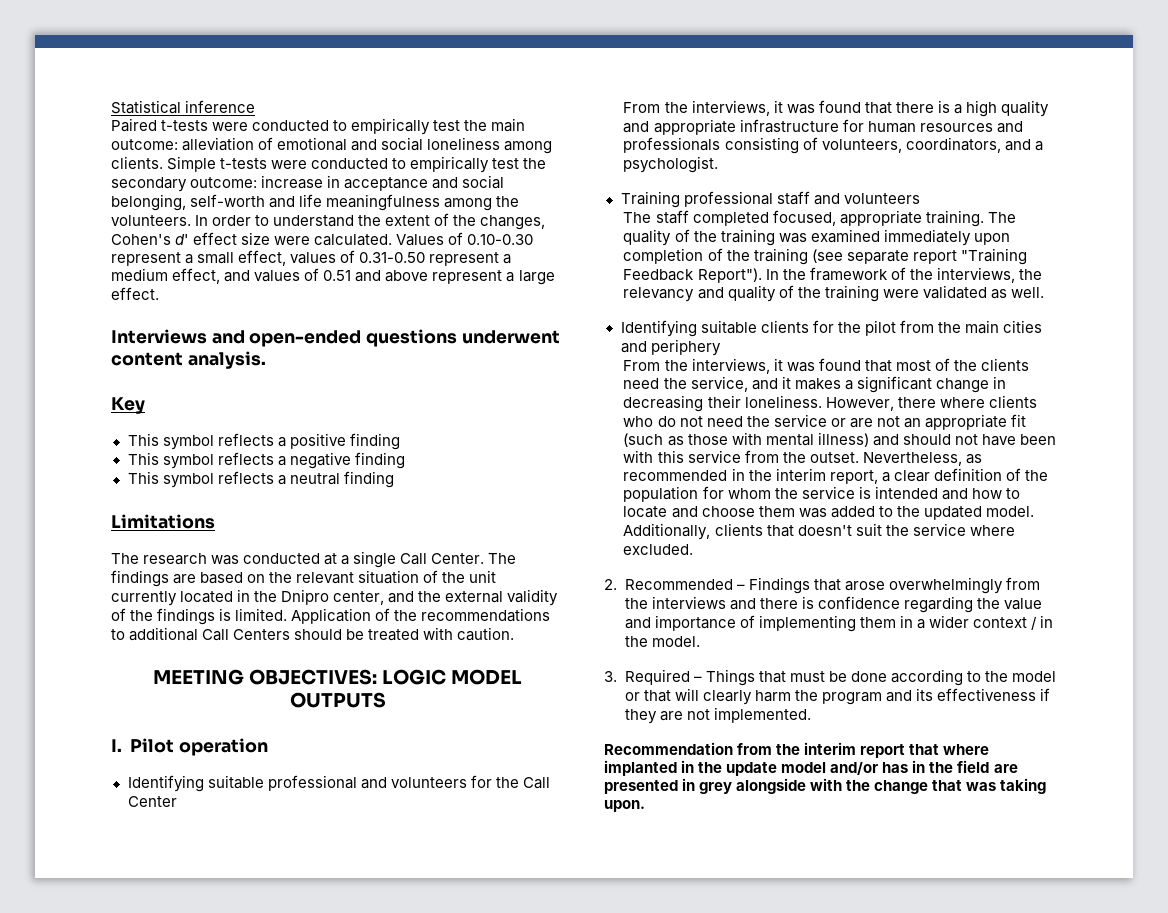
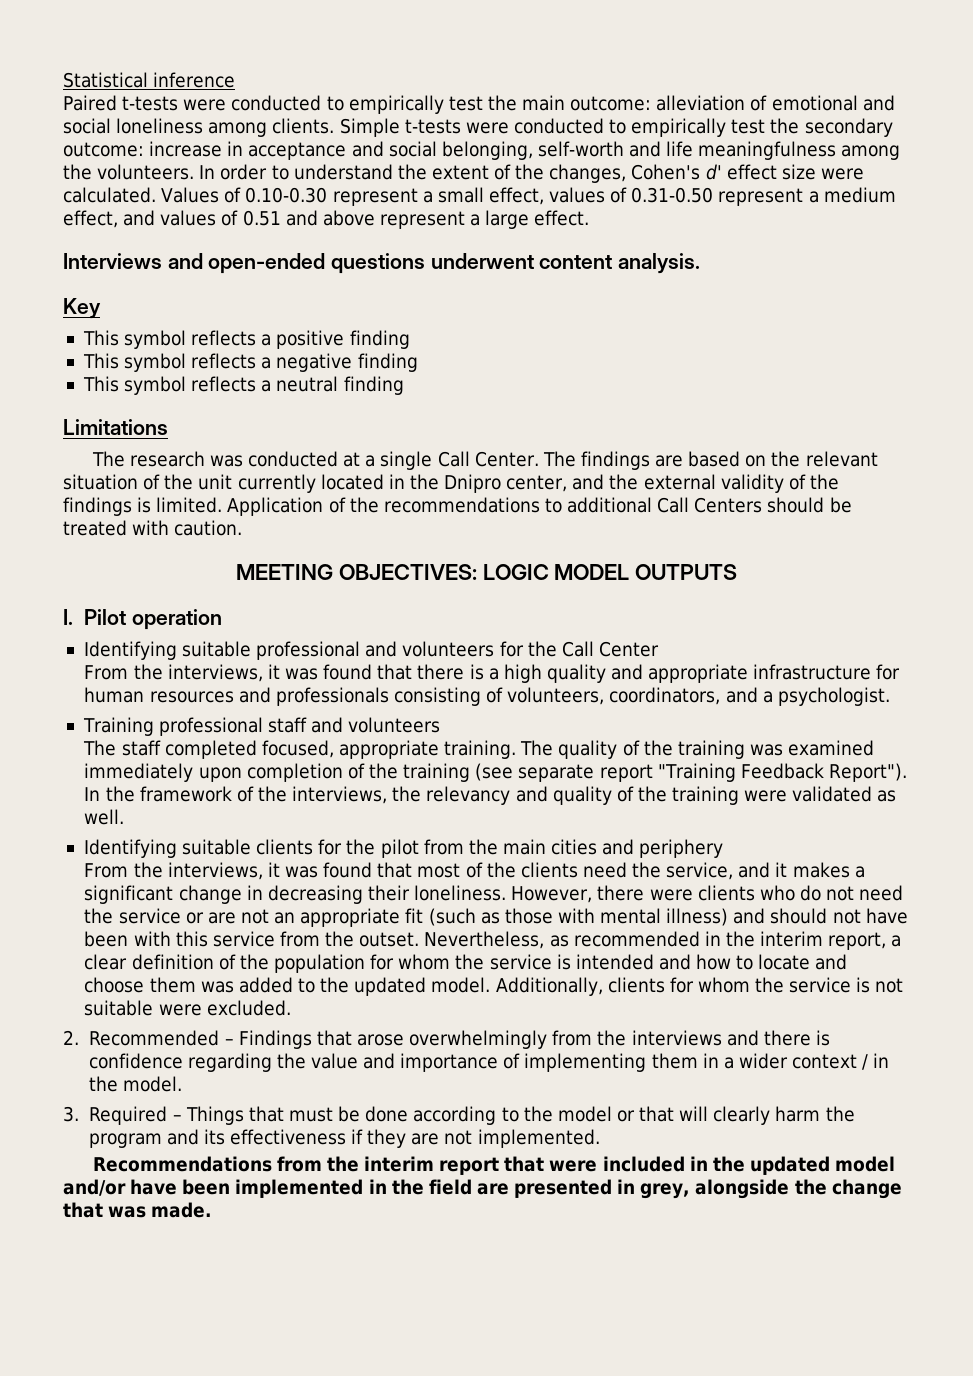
[939,397,985,408] where -> [649,889,693,901] were
[766,523,1015,537] that doesn't suit the service where -> [669,977,904,993] [84,1000,202,1016] for whom the service is not suitable were
[604,742,733,755] Recommendation -> [92,1156,272,1172] Recommendations
[943,744,990,755] [604,760,778,776] where implanted in the update -> [549,1156,830,1175] were included in the updated
[882,762,909,773] has -> [130,1179,364,1198] have been implemented
[699,778,843,794] grey alongside with -> [640,1179,790,1199] grey, alongside
[1000,778,1047,794] [604,800,645,812] taking upon. -> [151,1202,213,1218] made.

